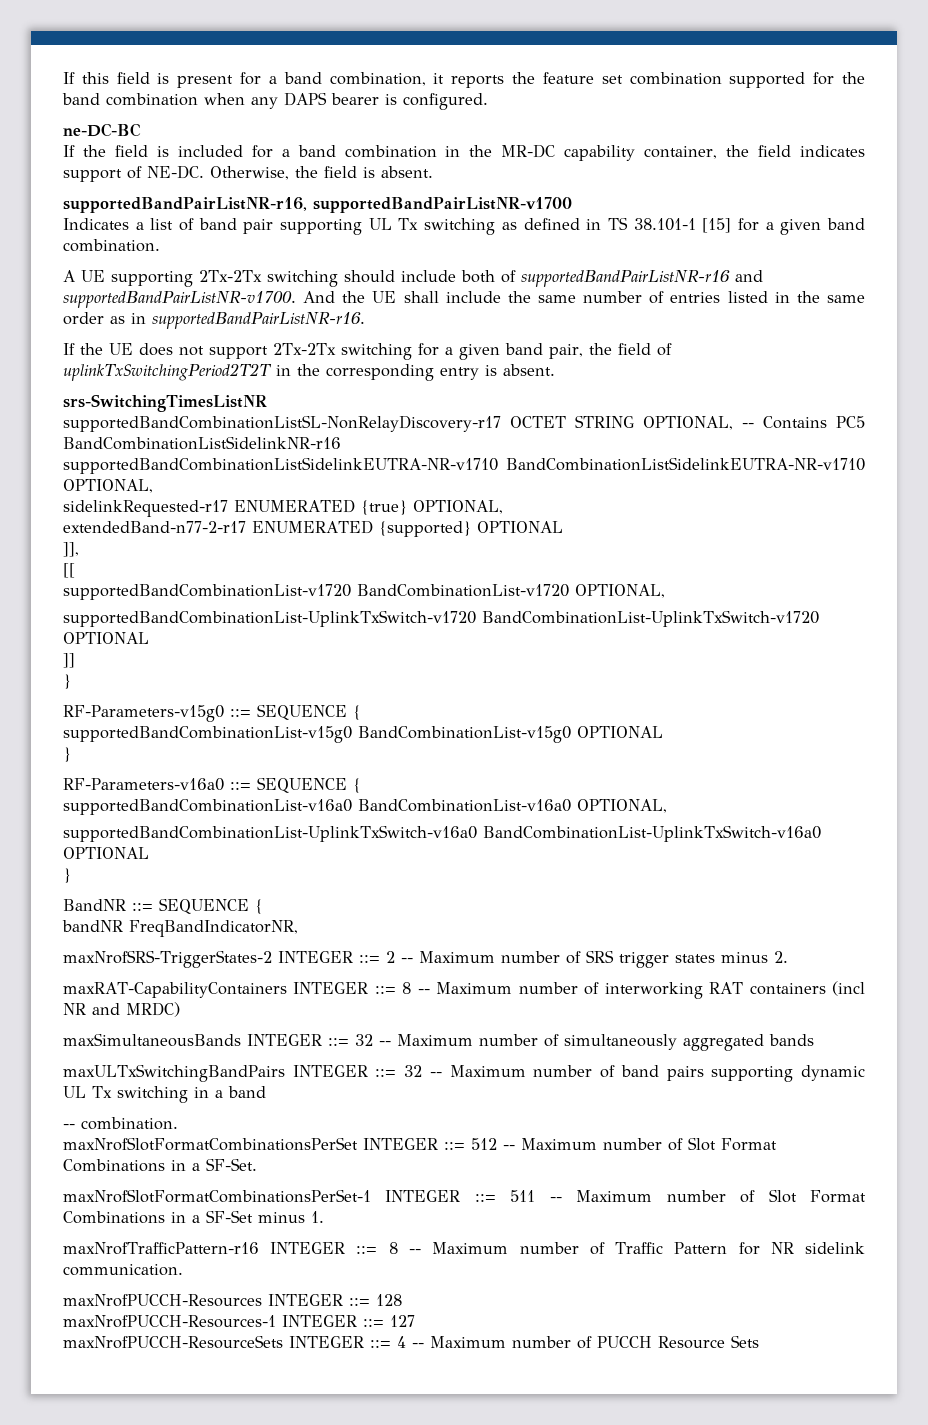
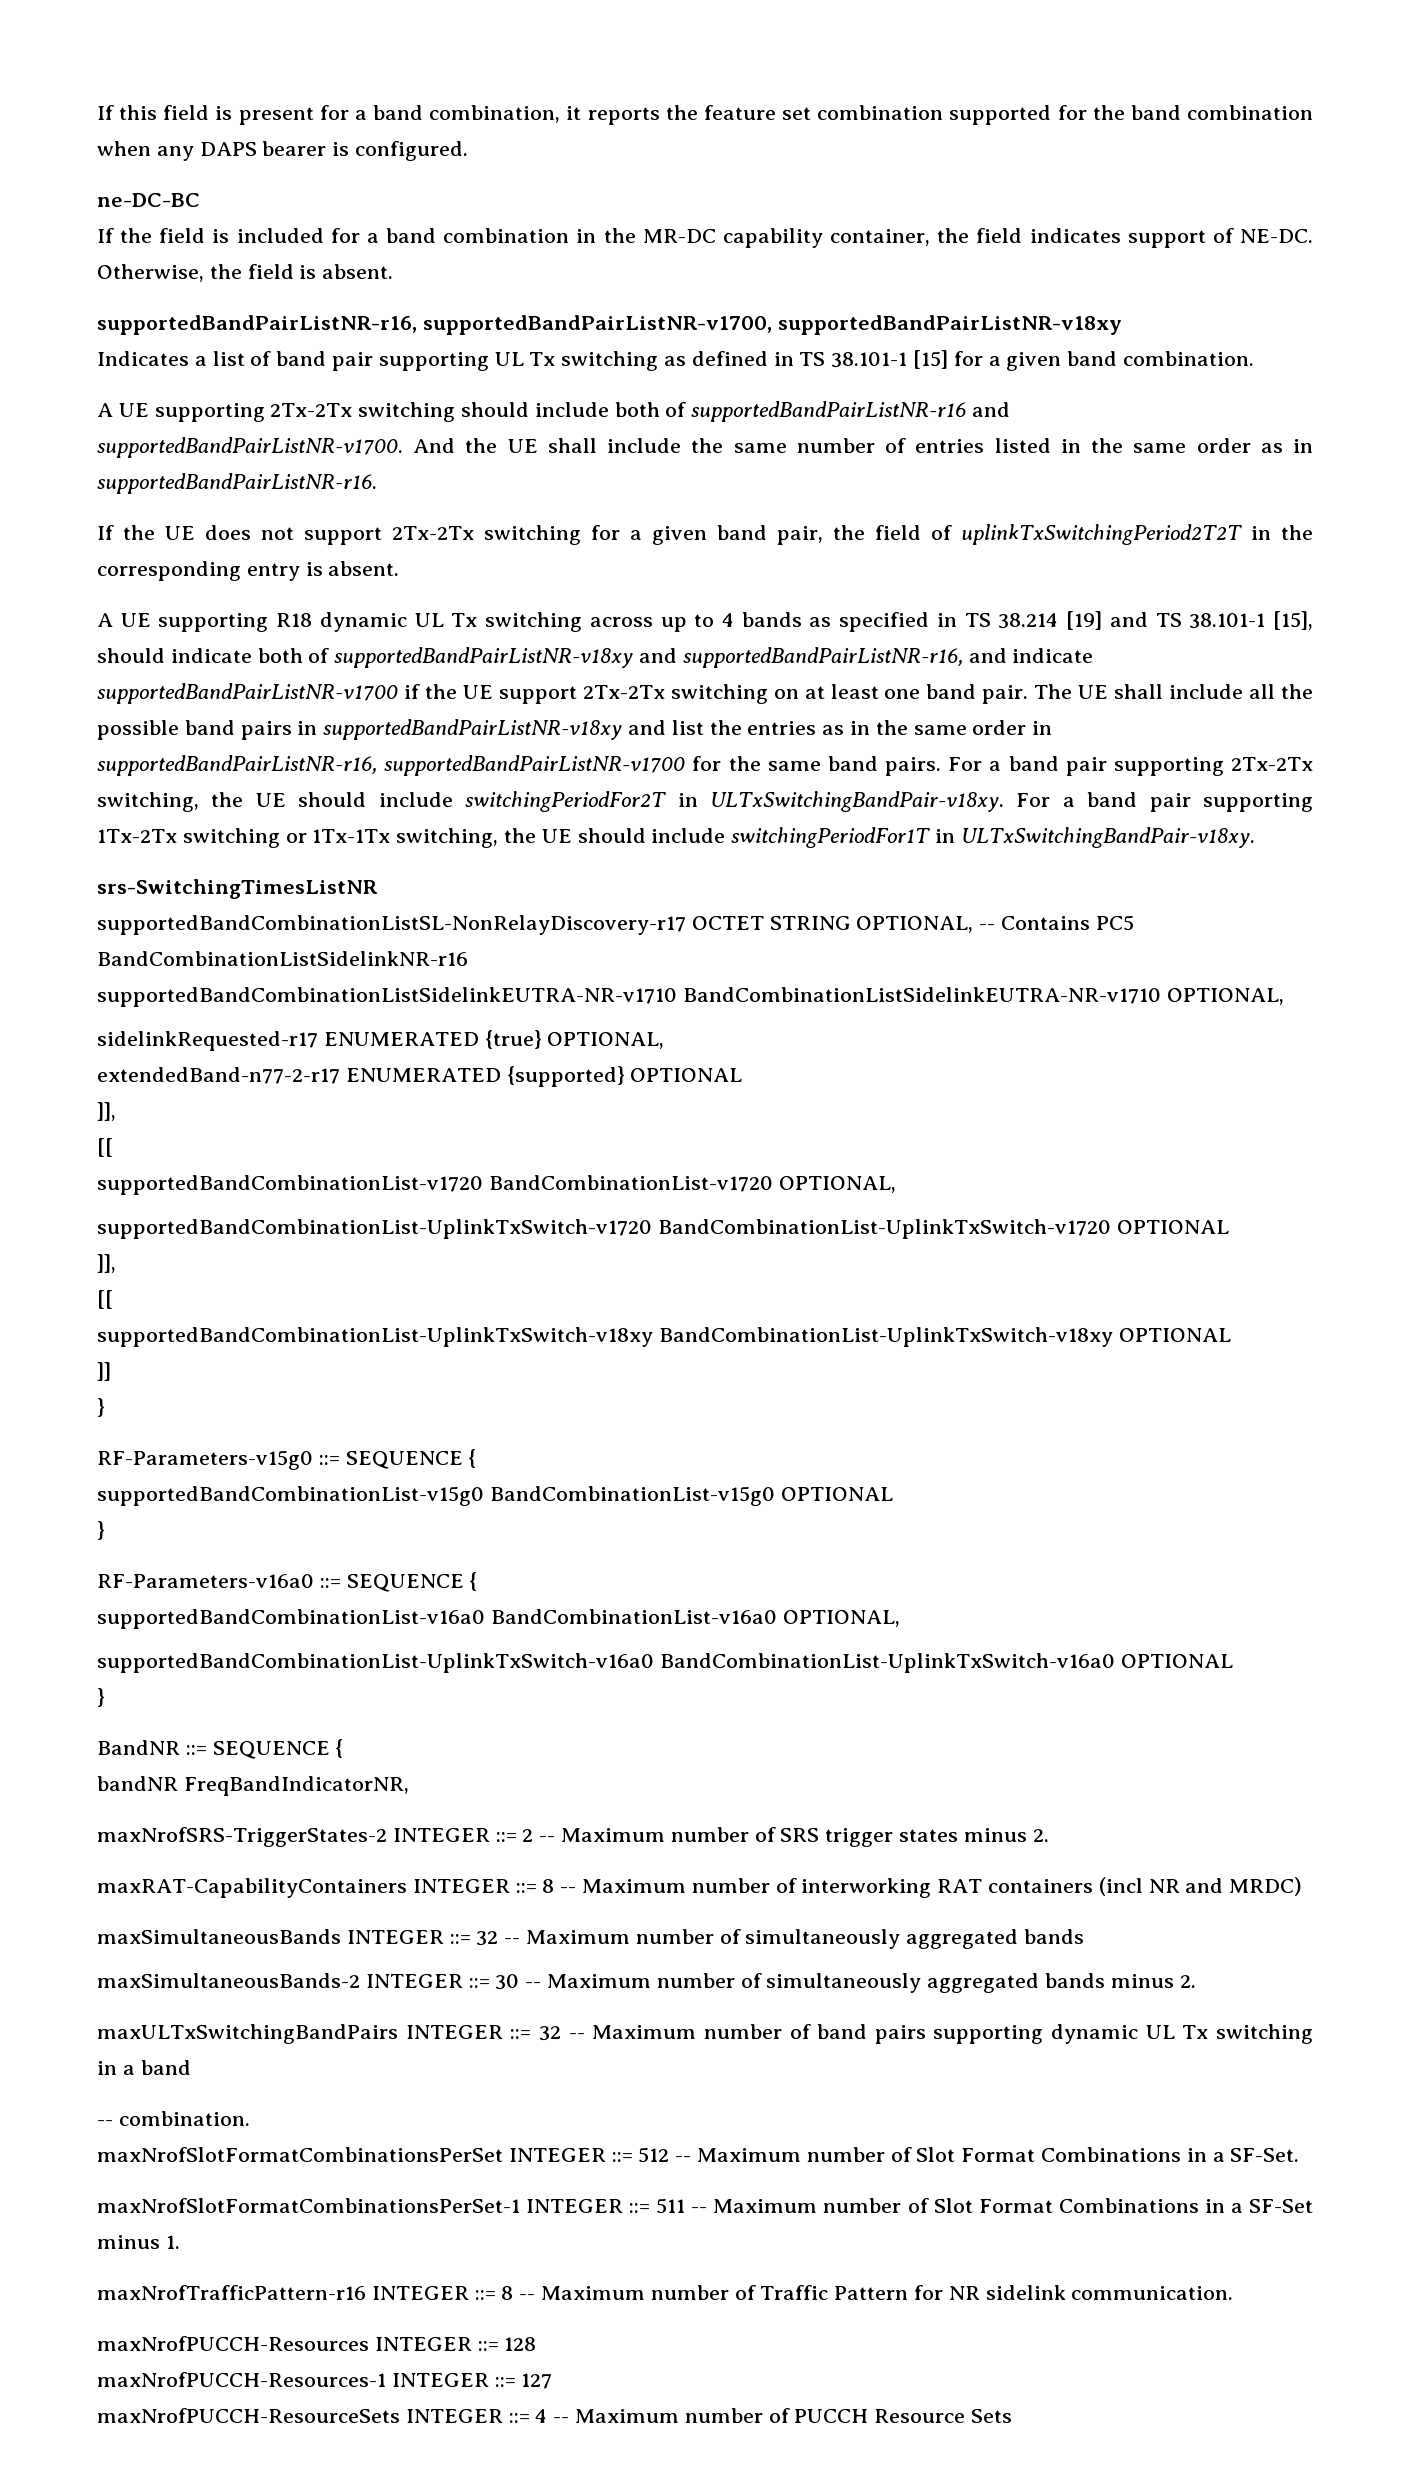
[313,197,572,213] supportedBandPairListNR-v1700 -> [422,315,1122,335] supportedBandPairListNR-v1700, supportedBandPairListNR-v18xy
(555, 370) none -> [97,611,1314,632] [97,647,1094,668] [97,683,1313,704] [97,719,1053,740] [97,755,1314,776] [97,791,1313,812] [97,827,1255,848] // A UE supporting R18 dynamic UL Tx switching across up to 4 bands as specified in TS 38.214 [19] and TS 38.101-1 [15], should indicate both of supportedBandPairListNR-v18xy and supportedBandPairListNR-r16, and indicate supportedBandPairListNR-v1700 if the UE support 2Tx-2Tx switching on at least one band pair. The UE shall include all the possible band pairs in supportedBandPairListNR-v18xy and list the entries as in the same order in supportedBandPairListNR-r16, supportedBandPairListNR-v1700 for the same band pairs. For a band pair supporting 2Tx-2Tx switching, the UE should include switchingPeriodFor2T in ULTxSwitchingBandPair-v18xy. For a band pair supporting 1Tx-2Tx switching or 1Tx-1Tx switching, the UE should include switchingPeriodFor1T in ULTxSwitchingBandPair-v18xy.
(149, 638) none -> [97,1254,116,1273] [97,1290,113,1309] [97,1327,1231,1347] // ]], // [[ // supportedBandCombinationList-UplinkTxSwitch-v18xy BandCombinationList-UplinkTxSwitch-v18xy OPTIONAL
(814, 1040) none -> [97,1973,1196,1993] // maxSimultaneousBands-2 INTEGER ::= 30 -- Maximum number of simultaneously aggregated bands minus 2.

